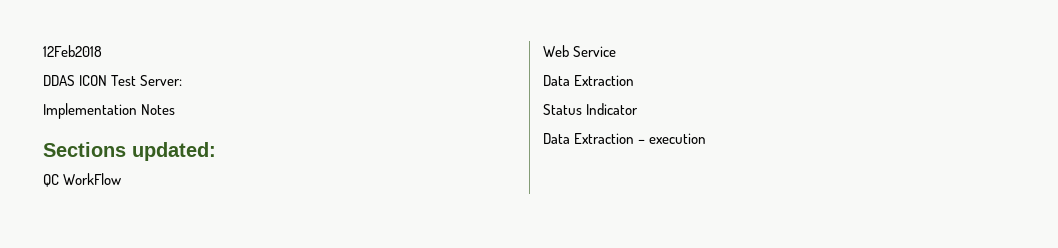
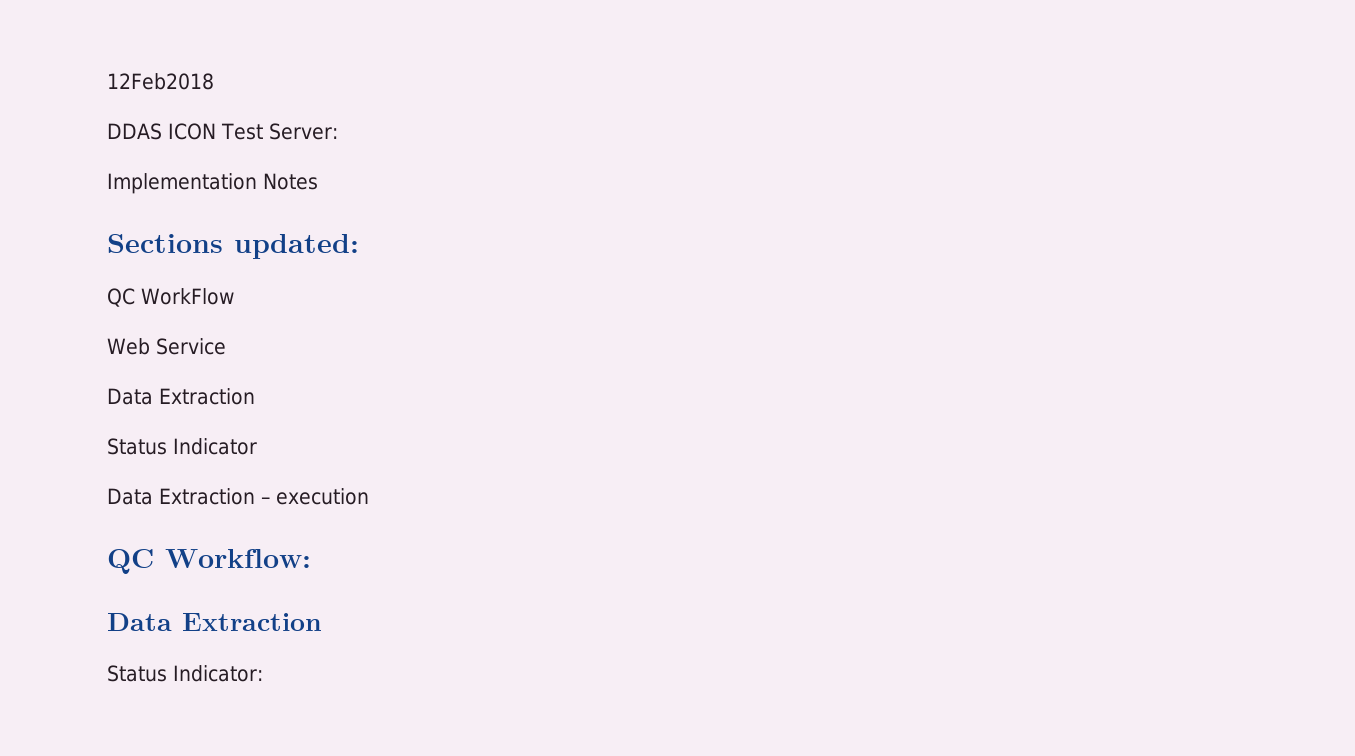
(707, 138) none -> [107,549,311,574] [107,613,322,631] [107,665,263,682] // QC Workflow: // Data Extraction // Status Indicator:

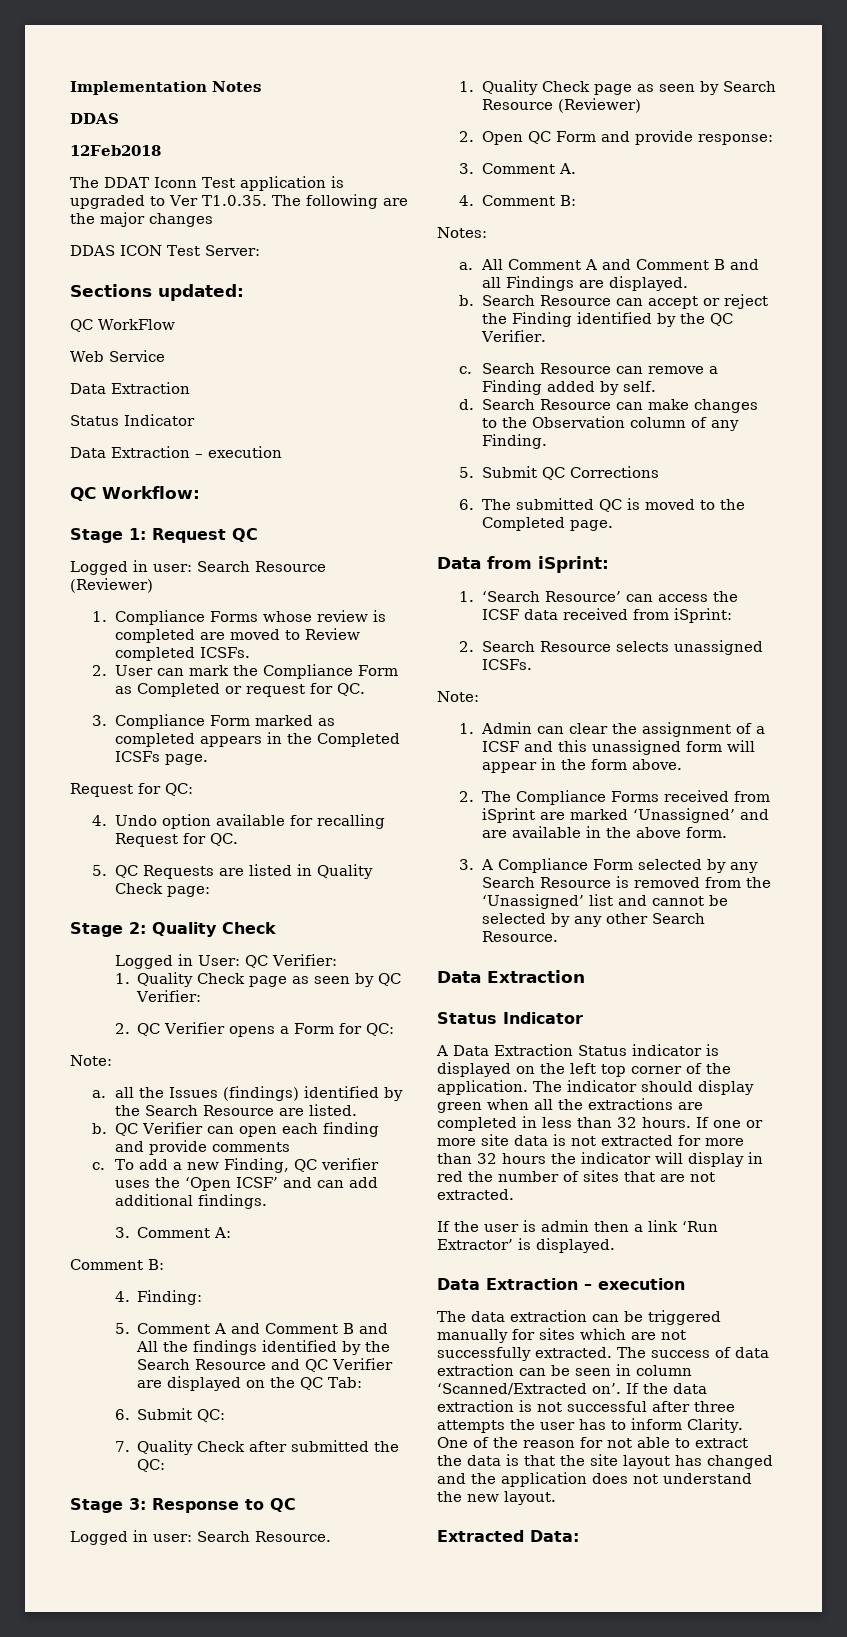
[107,73,214,90] 12Feb2018 -> [70,81,261,95] [70,113,119,124] [70,145,161,156] [70,176,344,191] [70,194,408,209] [70,212,213,227] Implementation Notes // DDAS // 12Feb2018 // The DDAT Iconn Test application is upgraded to Ver T1.0.35. The following are the major changes
[107,173,318,194] // Implementation Notes -> (260, 250) none
[107,613,322,631] [107,665,263,682] Data Extraction // Status Indicator: -> [70,528,258,543] [70,560,326,575] [70,578,153,593] [92,610,386,625] [114,628,360,643] [114,647,250,661] [92,664,398,679] [114,683,365,697] [92,714,335,729] [114,732,400,747] [114,751,208,765] [70,783,193,797] [92,814,385,829] [114,833,238,847] [92,864,373,879] [114,883,210,897] [70,922,276,937] [114,954,337,969] [114,972,402,987] [136,990,202,1002] [114,1022,395,1037] [70,1055,112,1066] [92,1086,403,1101] [114,1104,357,1116] [92,1122,379,1137] [114,1140,290,1155] [92,1158,379,1173] [114,1177,378,1191] [114,1194,267,1209] [114,1227,232,1238] [70,1259,164,1270] [114,1290,203,1305] [114,1323,389,1334] [136,1340,391,1355] [137,1358,394,1372] [137,1376,363,1391] [114,1408,226,1422] [114,1440,400,1455] [137,1459,166,1472] [70,1498,296,1513] [70,1530,331,1545] [459,80,776,95] [481,98,641,113] [459,130,773,145] [459,163,576,174] [459,195,576,206] [437,227,487,238] [459,259,759,270] [481,276,688,291] [459,294,768,309] [481,312,733,327] [480,330,546,342] [459,363,718,374] [481,380,656,395] [459,399,758,413] [481,416,739,431] [481,434,547,449] [459,466,659,480] [459,498,745,512] [481,517,613,531] [437,556,609,573] [459,591,738,602] [481,608,732,623] [459,640,763,655] [481,659,532,670] [437,691,479,702] [459,722,765,737] [481,740,755,755] [481,758,682,773] [459,790,770,805] [481,808,769,823] [481,826,727,838] [459,858,758,873] [481,876,771,888] [481,894,728,909] [481,913,705,927] [481,931,558,942] [437,970,585,983] [437,1012,583,1024] [436,1044,719,1056] [437,1062,731,1077] [437,1080,754,1095] [437,1098,703,1113] [437,1116,763,1131] [437,1134,744,1146] [437,1152,763,1167] [437,1170,715,1182] [437,1189,514,1200] [437,1220,718,1232] [437,1238,615,1253] [437,1278,685,1290] [437,1310,721,1325] [437,1328,686,1343] [437,1347,769,1361] [437,1364,692,1376] [437,1383,707,1395] [437,1400,735,1412] [437,1418,743,1433] [437,1437,748,1448] [437,1454,773,1469] [437,1472,752,1487] [437,1491,556,1505] [437,1530,579,1542] Stage 1: Request QC // Logged in user: Search Resource (Reviewer) // 1. Compliance Forms whose review is completed are moved to Review completed ICSFs. // 2. User can mark the Compliance Form as Completed or request for QC. // 3. Compliance Form marked as completed appears in the Completed ICSFs page. // Request for QC: // 4. Undo option available for recalling Request for QC. // 5. QC Requests are listed in Quality Check page: // Stage 2: Quality Check // Logged in User: QC Verifier: // 1. Quality Check page as seen by QC Verifier: // 2. QC Verifier opens a Form for QC: // Note: // a. all the Issues (findings) identified by the Search Resource are listed. // b. QC Verifier can open each finding and provide comments // c. To add a new Finding, QC verifier uses the ‘Open ICSF’ and can add additional findings. // 3. Comment A: // Comment B: // 4. Finding: // 5. Comment A and Comment B and All the findings identified by the Search Resource and QC Verifier are displayed on the QC Tab: // 6. Submit QC: // 7. Quality Check after submitted the QC: // Stage 3: Response to QC // Logged in user: Search Resource. // 1. Quality Check page as seen by Search Resource (Reviewer) // 2. Open QC Form and provide response: // 3. Comment A. // 4. Comment B: // Notes: // a. All Comment A and Comment B and all Findings are displayed. // b. Search Resource can accept or reject the Finding identified by the QC Verifier. // c. Search Resource can remove a Finding added by self. // d. Search Resource can make changes to the Observation column of any Finding. // 5. Submit QC Corrections // 6. The submitted QC is moved to the Completed page. // Data from iSprint: // 1. ‘Search Resource’ can access the ICSF data received from iSprint: // 2. Search Resource selects unassigned ICSFs. // Note: // 1. Admin can clear the assignment of a ICSF and this unassigned form will appear in the form above. // 2. The Compliance Forms received from iSprint are marked ‘Unassigned’ and are available in the above form. // 3. A Compliance Form selected by any Search Resource is removed from the ‘Unassigned’ list and cannot be selected by any other Search Resource. // Data Extraction // Status Indicator // A Data Extraction Status indicator is displayed on the left top corner of the application. The indicator should display green when all the extractions are completed in less than 32 hours. If one or more site data is not extracted for more than 32 hours the indicator will display in red the number of sites that are not extracted. // If the user is admin then a link ‘Run Extractor’ is displayed. // Data Extraction – execution // The data extraction can be triggered manually for sites which are not successfully extracted. The success of data extraction can be seen in column ‘Scanned/Extracted on’. If the data extraction is not successful after three attempts the user has to inform Clarity. One of the reason for not able to extract the data is that the site layout has changed and the application does not understand the new layout. // Extracted Data:

